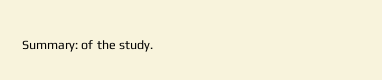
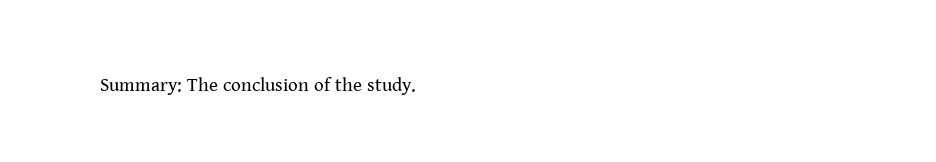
(78, 46) none -> [186,77,309,91] The conclusion

